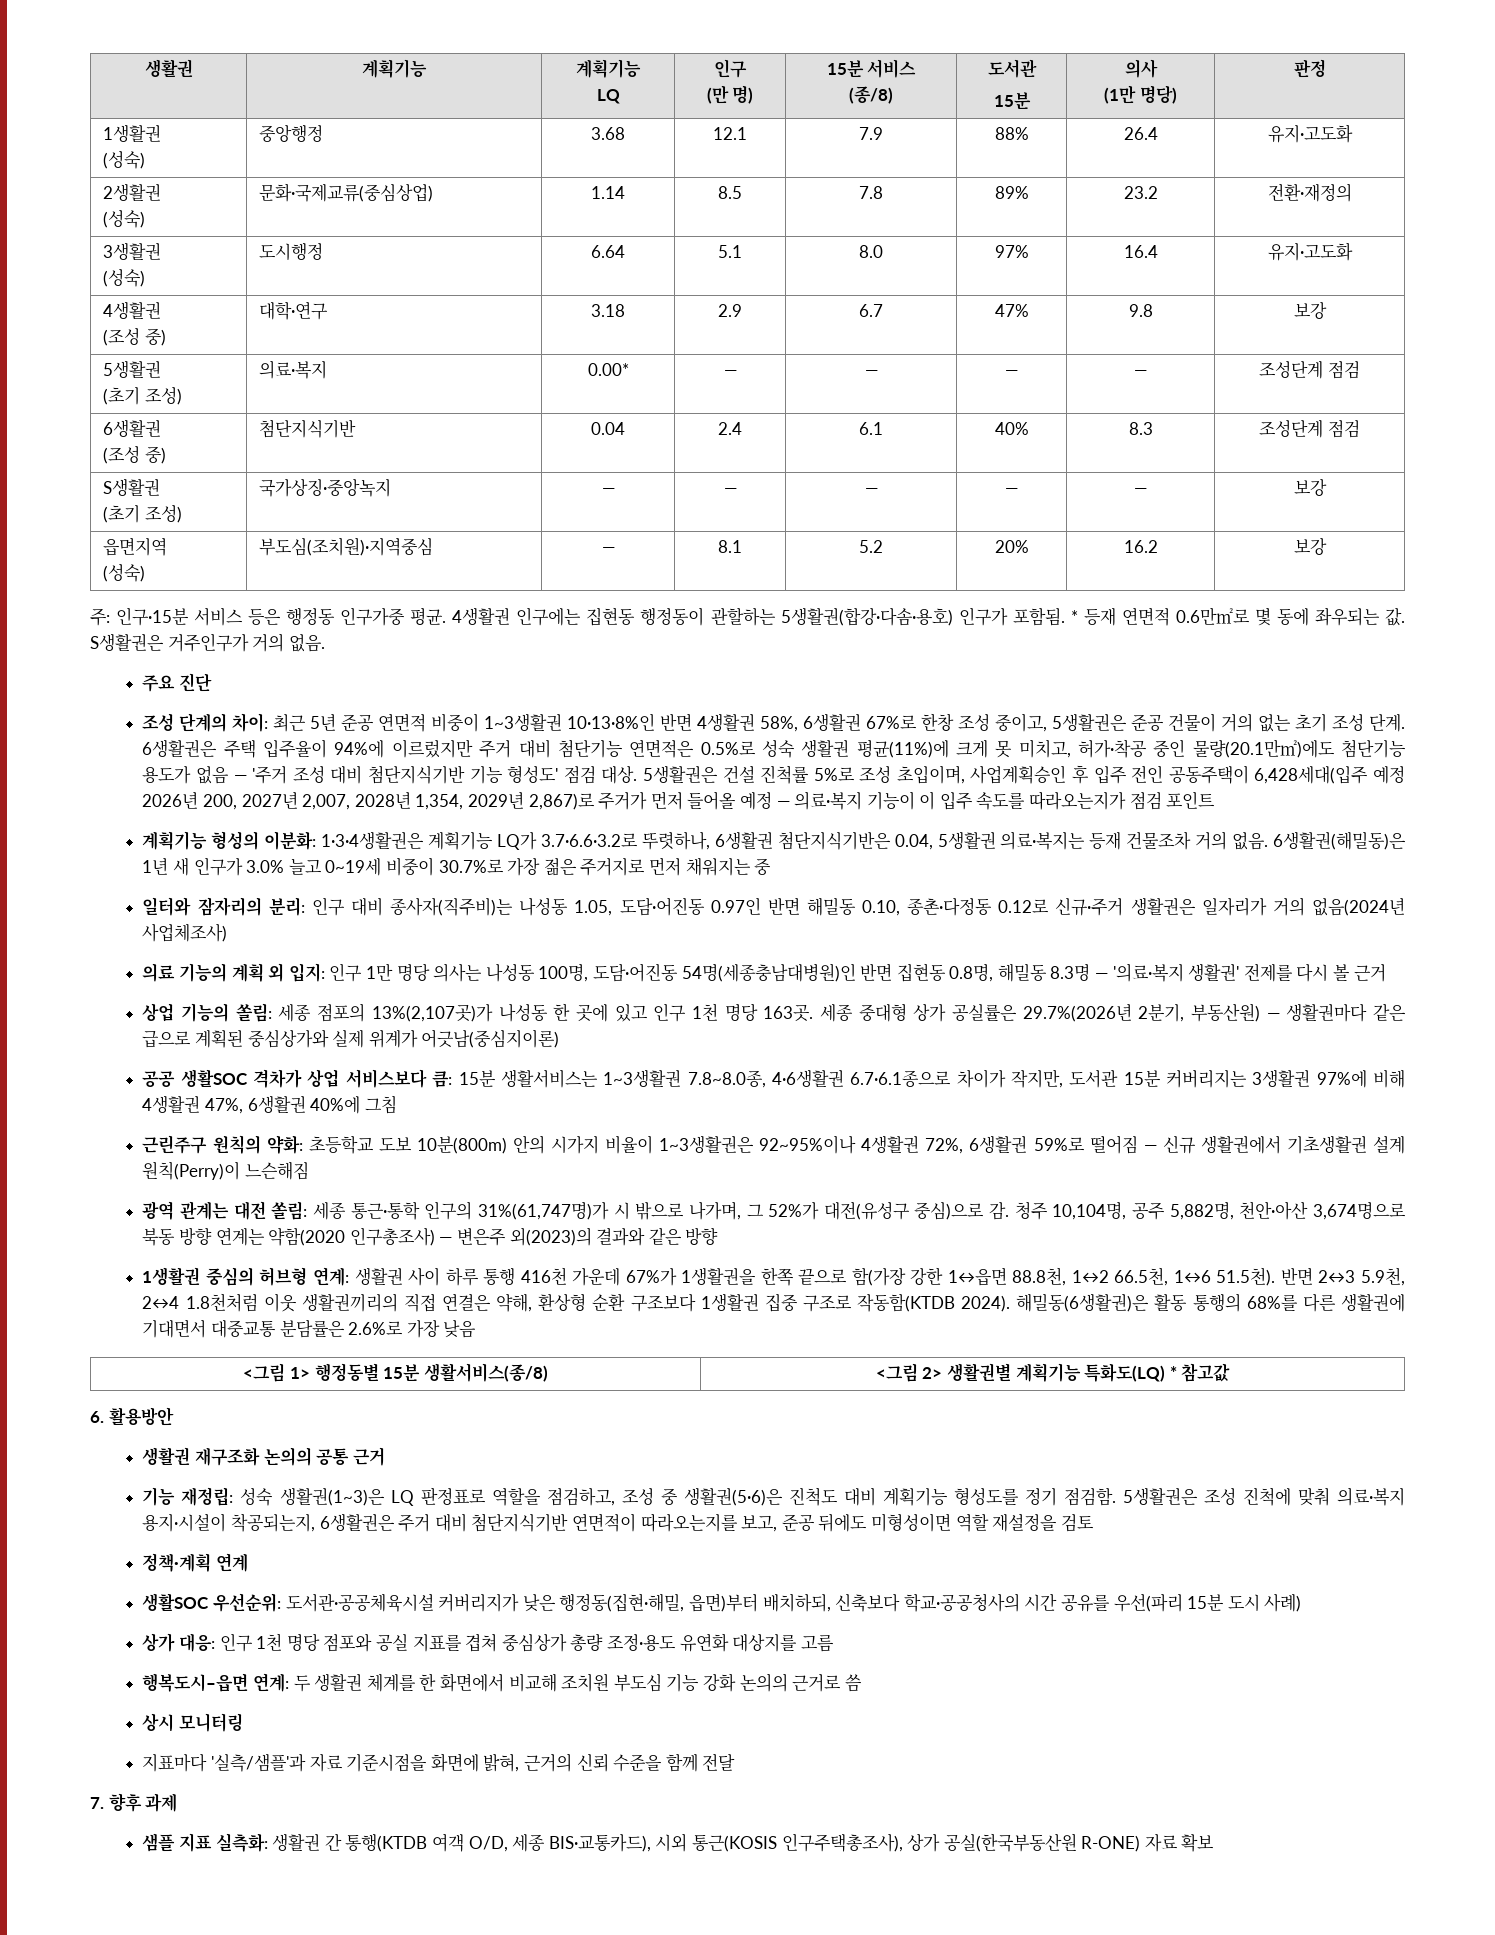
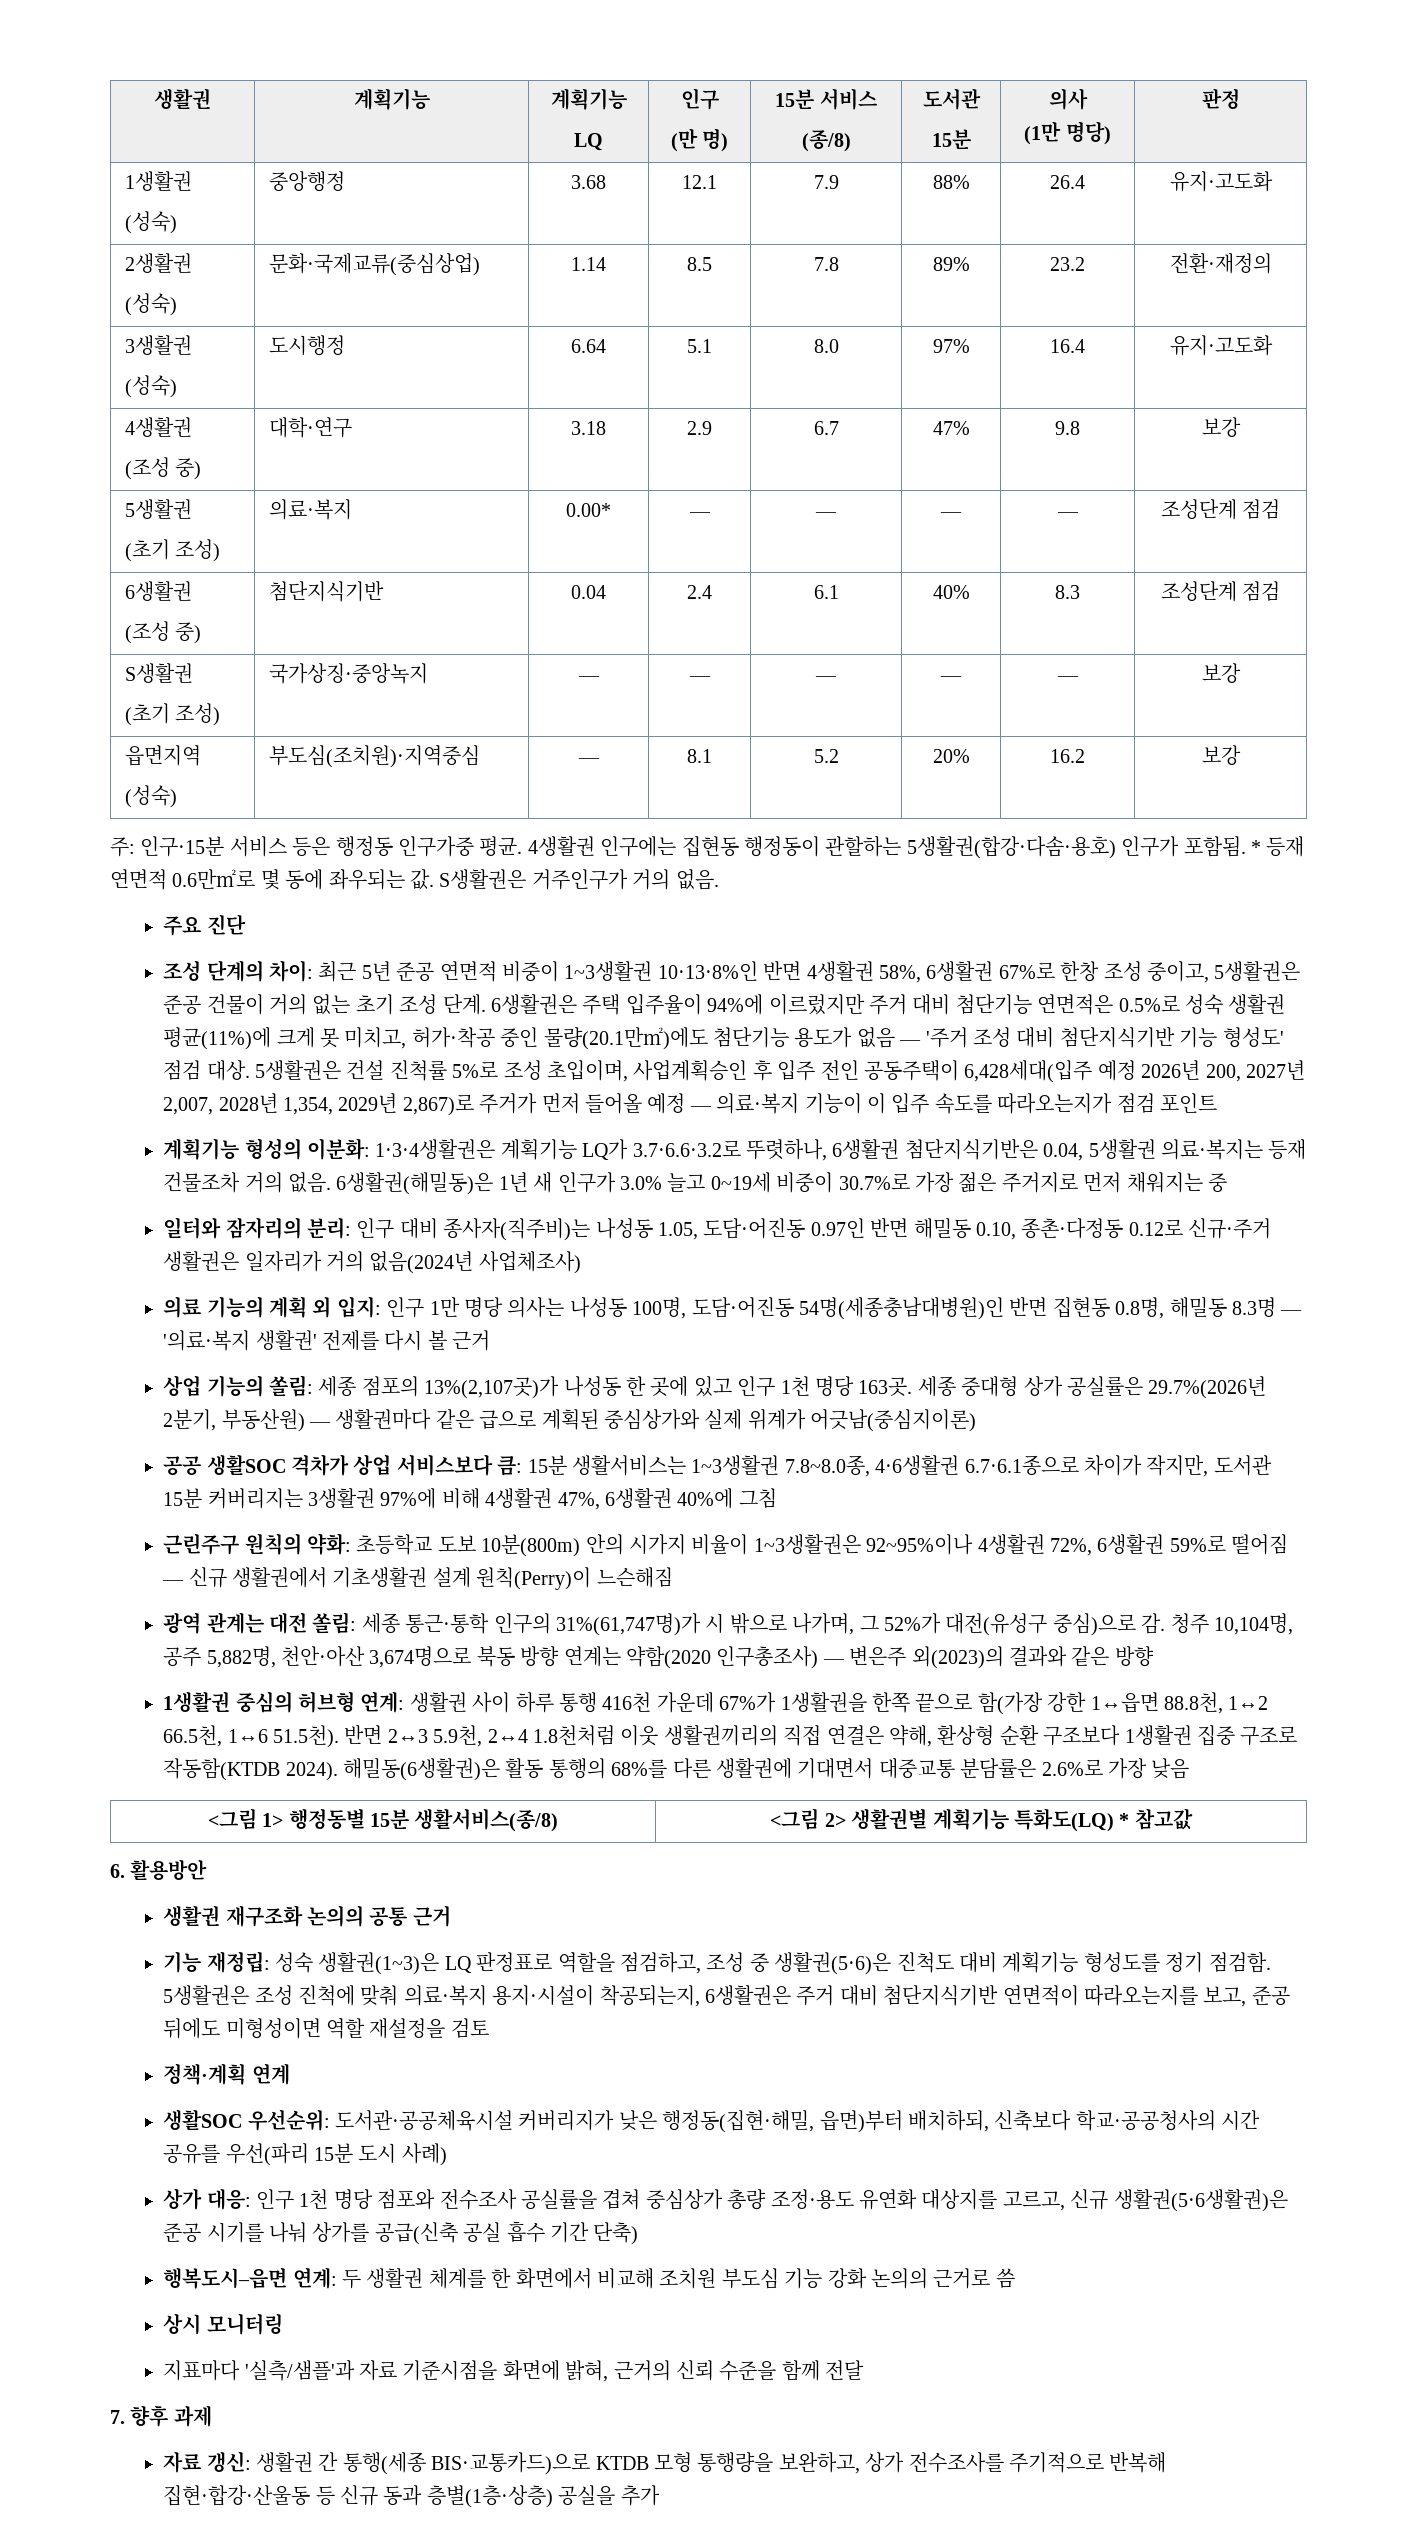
[375,1634,462,1652] 공실 지표를 -> [439,2189,597,2210] 전수조사 공실률을
[800,1634,834,1652] 고름 -> [1002,2189,1288,2212] [163,2221,639,2245] 고르고, 신규 생활권(5·6생활권)은 준공 시기를 나눠 상가를 공급(신축 공실 흡수 기간 단축)
[142,1833,1215,1852] 샘플 지표 실측화: 생활권 간 통행(KTDB 여객 O/D, 세종 BIS·교통카드), 시외 통근(KOSIS 인구주택총조사), 상가 공실(한국부동산원 R-ONE) 자료 확보 -> [163,2451,1167,2475] [163,2485,660,2508] 자료 갱신: 생활권 간 통행(세종 BIS·교통카드)으로 KTDB 모형 통행량을 보완하고, 상가 전수조사를 주기적으로 반복해 집현·합강·산울동 등 신규 동과 층별(1층·상층) 공실을 추가

